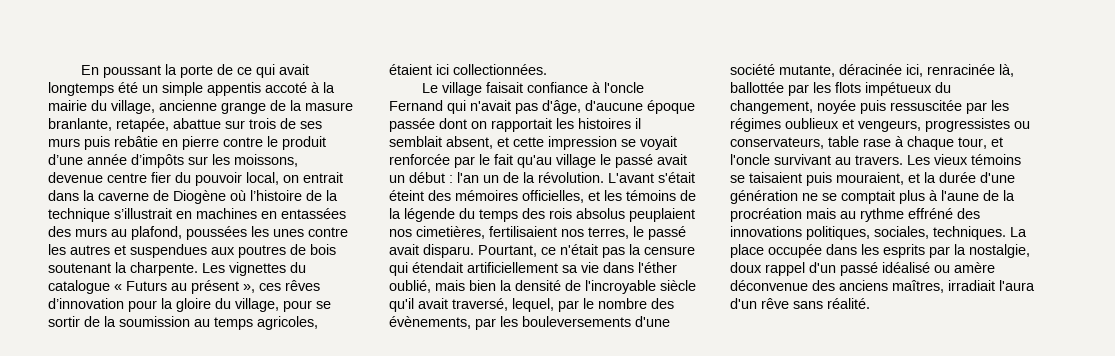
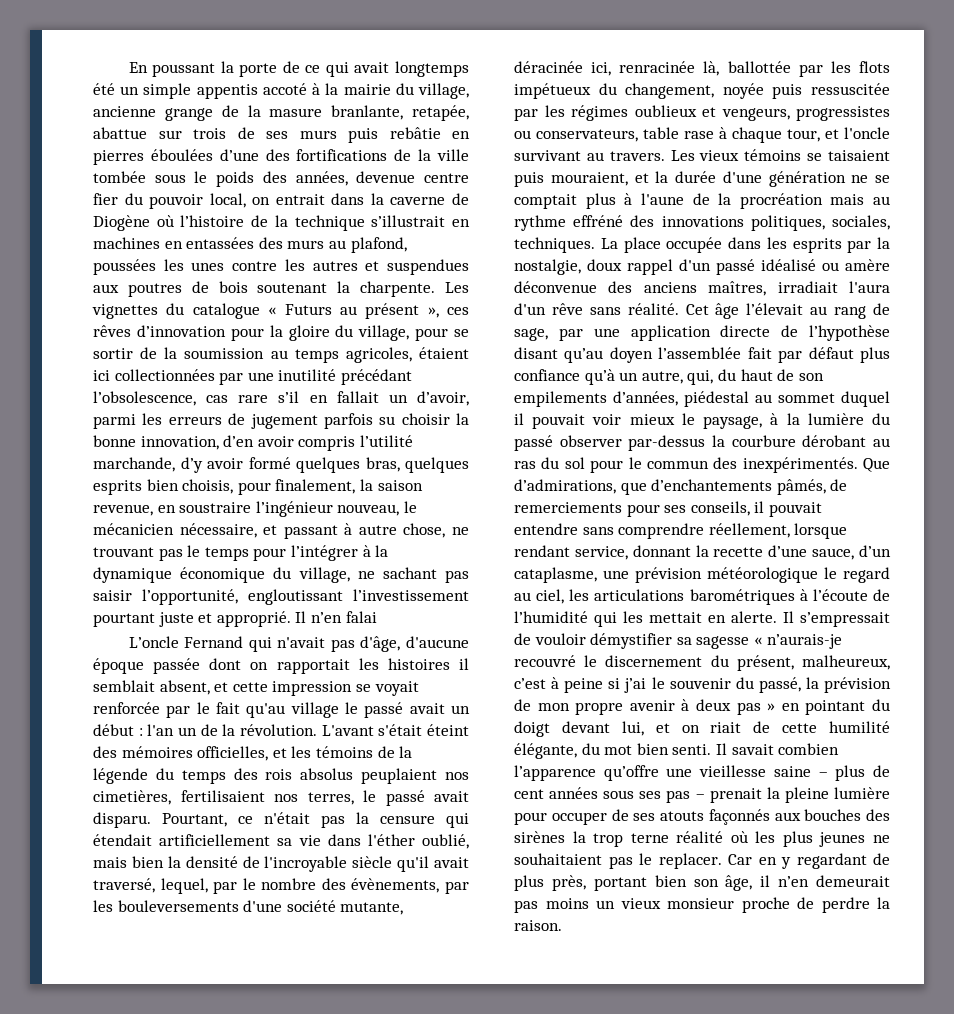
[182,136,326,150] [48,154,298,168] pierre contre le produit d’une année d’impôts sur les moissons, -> [93,149,469,165] [93,171,348,187] pierres éboulées d’une des fortifications de la ville tombée sous le poids des années,
[453,64,547,75] [422,82,645,96] collectionnées. // Le village faisait confiance à l'oncle -> [114,369,412,385] [93,391,469,406] [93,413,469,429] [93,435,413,451] [93,457,469,473] [93,479,423,495] [93,501,417,517] [93,523,469,539] [93,545,389,561] [93,567,470,583] [93,589,469,605] [93,611,377,627] [128,636,179,648] collectionnées par une inutilité précédant l’obsolescence, cas rare s’il en fallait un d’avoir, parmi les erreurs de jugement parfois su choisir la bonne innovation, d’en avoir compris l’utilité marchande, d’y avoir formé quelques bras, quelques esprits bien choisis, pour finalement, la saison revenue, en soustraire l’ingénieur nouveau, le mécanicien nécessaire, et passant à autre chose, ne trouvant pas le temps pour l’intégrer à la dynamique économique du village, ne sachant pas saisir l’opportunité, engloutissant l’investissement pourtant juste et approprié. Il n’en falai // L’oncle
(870, 303) none -> [685,303,890,319] [514,325,890,341] [514,347,890,363] [514,369,824,385] [514,391,890,407] [514,413,890,429] [514,435,890,451] [514,457,890,473] [514,479,848,495] [514,501,822,517] [514,523,848,539] [514,545,891,560] [514,567,890,583] [514,589,890,605] [514,611,890,627] [514,633,842,649] [514,655,890,671] [514,677,891,693] [514,699,890,715] [514,721,890,737] [514,743,840,759] [514,765,890,781] [514,787,890,803] [514,809,890,825] [514,831,890,847] [514,853,890,869] [514,875,890,891] [514,897,890,913] [514,920,562,931] Cet âge l’élevait au rang de sage, par une application directe de l’hypothèse disant qu’au doyen l’assemblée fait par défaut plus confiance qu’à un autre, qui, du haut de son empilements d’années, piédestal au sommet duquel il pouvait voir mieux le paysage, à la lumière du passé observer par-dessus la courbure dérobant au ras du sol pour le commun des inexpérimentés. Que d’admirations, que d’enchantements pâmés, de remerciements pour ses conseils, il pouvait entendre sans comprendre réellement, lorsque rendant service, donnant la recette d’une sauce, d’un cataplasme, une prévision météorologique le regard au ciel, les articulations barométriques à l’écoute de l’humidité qui les mettait en alerte. Il s’empressait de vouloir démystifier sa sagesse « n’aurais-je recouvré le discernement du présent, malheureux, c’est à peine si j’ai le souvenir du passé, la prévision de mon propre avenir à deux pas » en pointant du doigt devant lui, et on riait de cette humilité élégante, du mot bien senti. Il savait combien l’apparence qu’offre une vieillesse saine – plus de cent années sous ses pas – prenait la pleine lumière pour occuper de ses atouts façonnés aux bouches des sirènes la trop terne réalité où les plus jeunes ne souhaitaient pas le replacer. Car en y regardant de plus près, portant bien son âge, il n’en demeurait pas moins un vieux monsieur proche de perdre la raison.

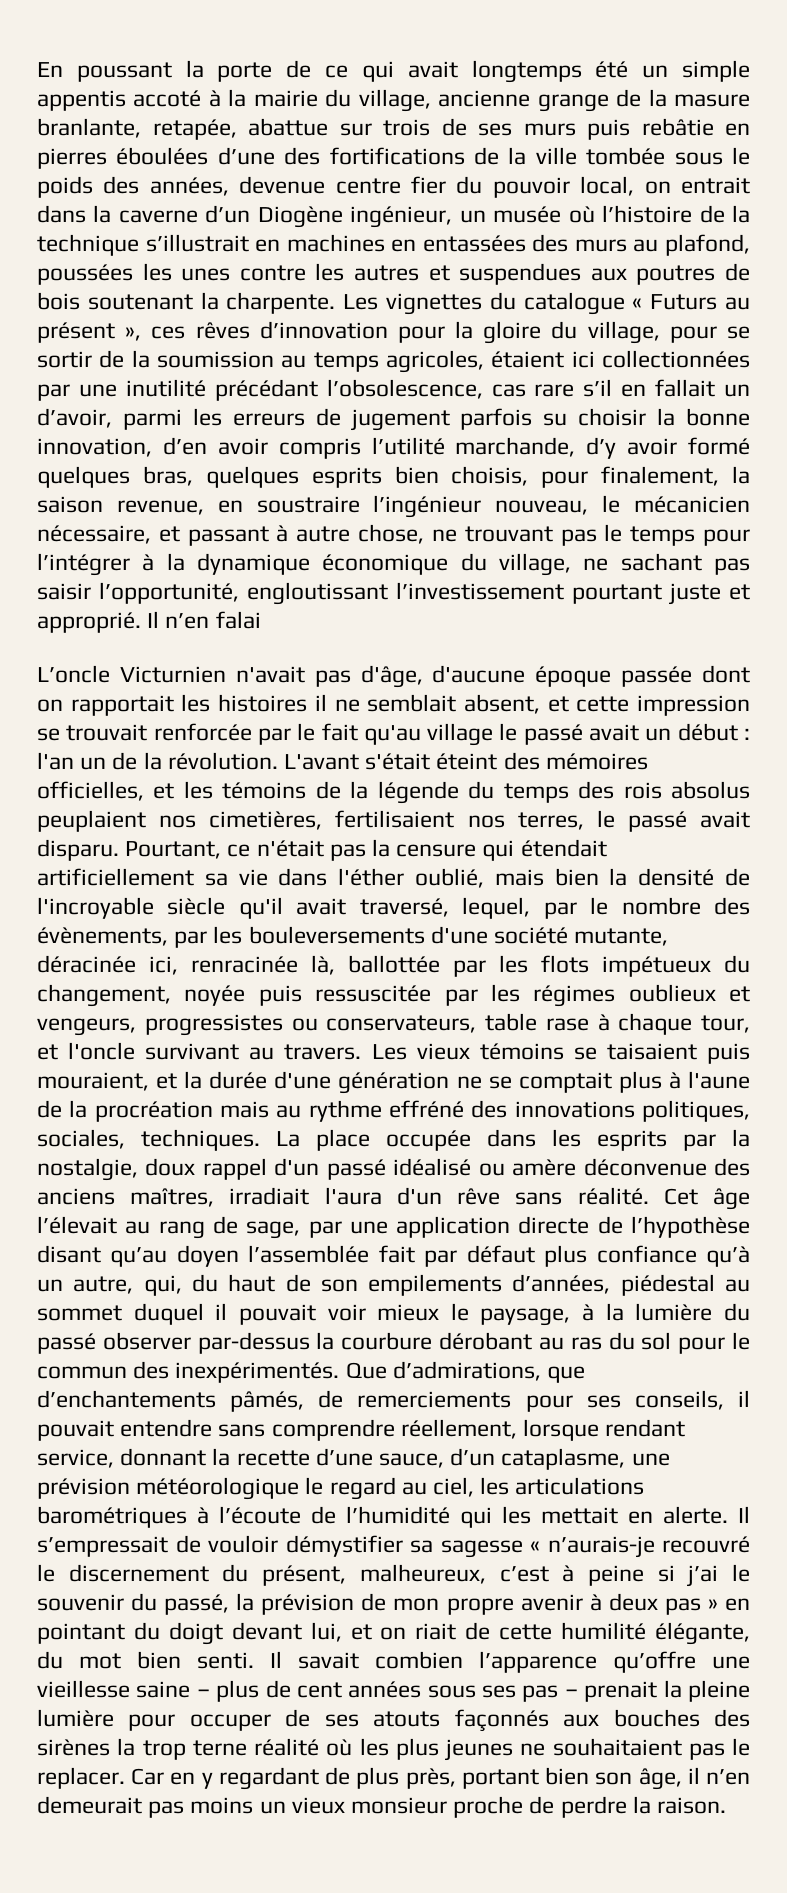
[451,193,469,205] [93,215,150,231] de Diogène -> [205,205,562,228] d’un Diogène ingénieur, un musée
[184,636,272,652] Fernand qui -> [119,666,226,683] Victurnien
(470, 664) none -> [334,699,360,712] ne
[374,681,419,696] voyait -> [66,724,148,741] trouvait

